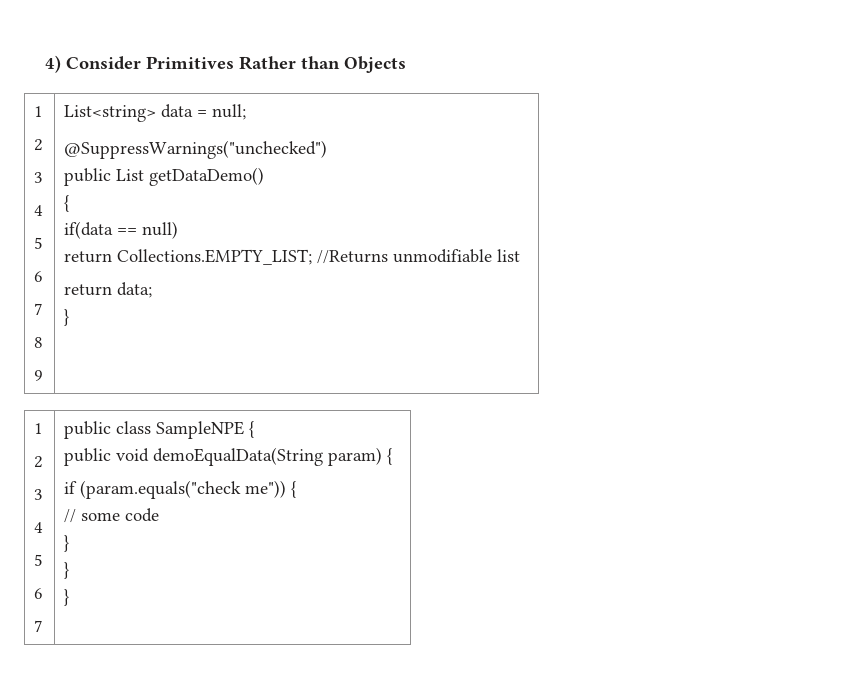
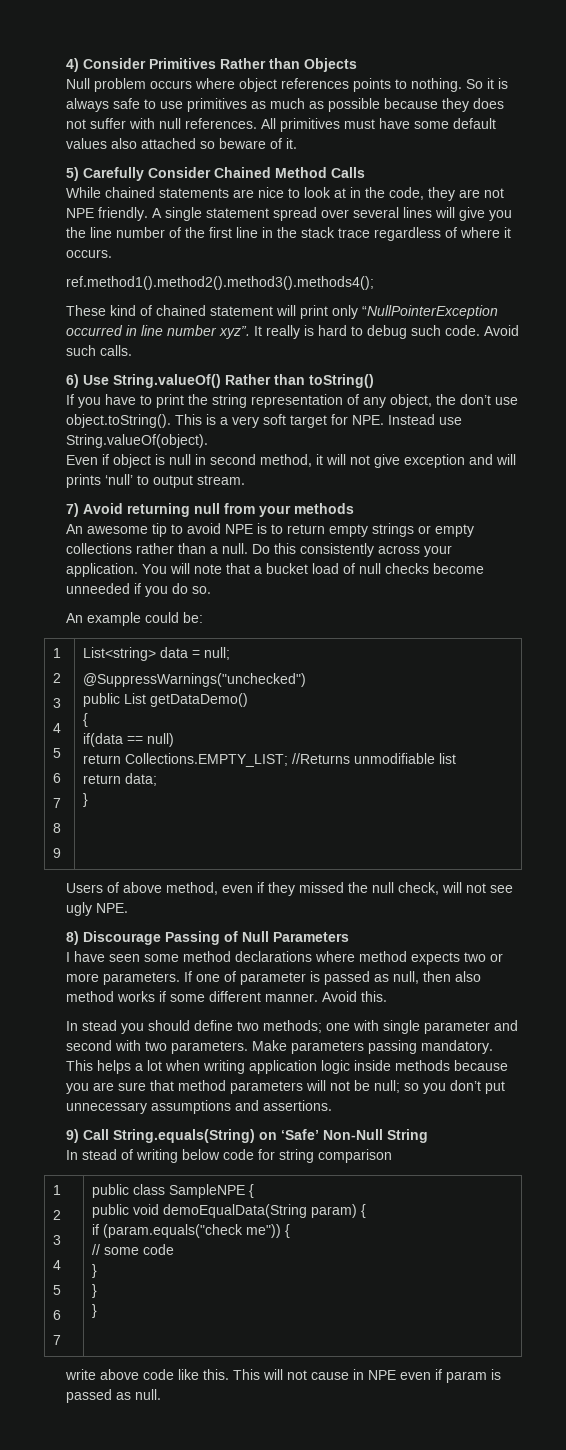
(406, 64) none -> [66,78,509,92] [66,98,505,112] [66,118,497,132] [66,138,298,149] [66,167,366,181] [66,187,505,201] [66,207,513,221] [66,227,512,241] [66,249,113,258] [66,276,375,290] [66,305,499,319] [66,325,520,339] [66,345,133,356] [66,374,375,388] [66,394,519,408] [66,414,463,428] [66,434,209,448] [66,454,517,468] [66,474,246,488] [66,503,355,517] [66,523,475,537] [66,543,453,557] [66,563,485,577] [66,583,212,597] [66,612,204,626] // Null problem occurs where object references points to nothing. So it is always safe to use primitives as much as possible because they does not suffer with null references. All primitives must have some default values also attached so beware of it. // 5) Carefully Consider Chained Method Calls // While chained statements are nice to look at in the code, they are not NPE friendly. A single statement spread over several lines will give you the line number of the first line in the stack trace regardless of where it occurs. // ref.method1().method2().method3().methods4(); // These kind of chained statement will print only “NullPointerException occurred in line number xyz”. It really is hard to debug such code. Avoid such calls. // 6) Use String.valueOf() Rather than toString() // If you have to print the string representation of any object, the don’t use object.toString(). This is a very soft target for NPE. Instead use String.valueOf(object). // Even if object is null in second method, it will not give exception and will prints ‘null’ to output stream. // 7) Avoid returning null from your methods // An awesome tip to avoid NPE is to return empty strings or empty collections rather than a null. Do this consistently across your application. You will note that a bucket load of null checks become unneeded if you do so. // An example could be:
(70, 317) none -> [66,882,514,896] [66,902,129,916] [66,931,350,945] [66,951,504,965] [66,971,482,985] [66,991,388,1002] [66,1020,519,1034] [66,1040,494,1054] [66,1060,509,1074] [66,1080,506,1094] [66,1100,333,1114] [66,1129,429,1143] [66,1149,393,1163] // Users of above method, even if they missed the null check, will not see ugly NPE. // 8) Discourage Passing of Null Parameters // I have seen some method declarations where method expects two or more parameters. If one of parameter is passed as null, then also method works if some different manner. Avoid this. // In stead you should define two methods; one with single parameter and second with two parameters. Make parameters passing mandatory. This helps a lot when writing application logic inside methods because you are sure that method parameters will not be null; so you don’t put unnecessary assumptions and assertions. // 9) Call String.equals(String) on ‘Safe’ Non-Null String // In stead of writing below code for string comparison
(70, 597) none -> [65,1369,502,1383] [66,1389,162,1403] // write above code like this. This will not cause in NPE even if param is passed as null.

